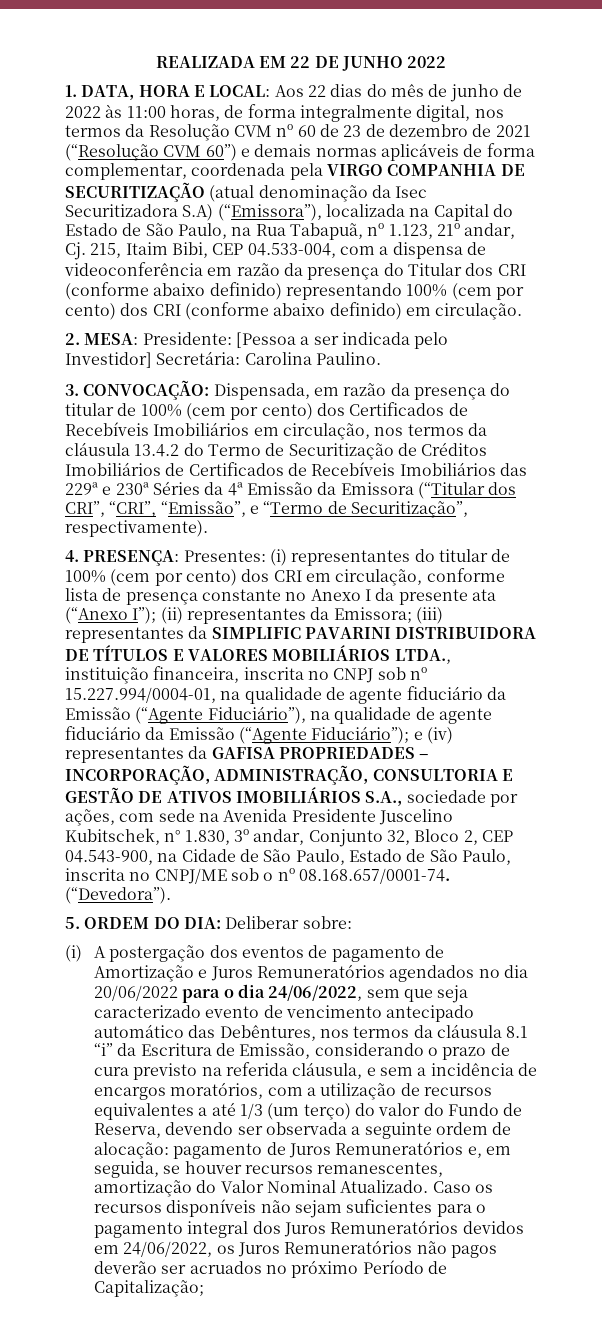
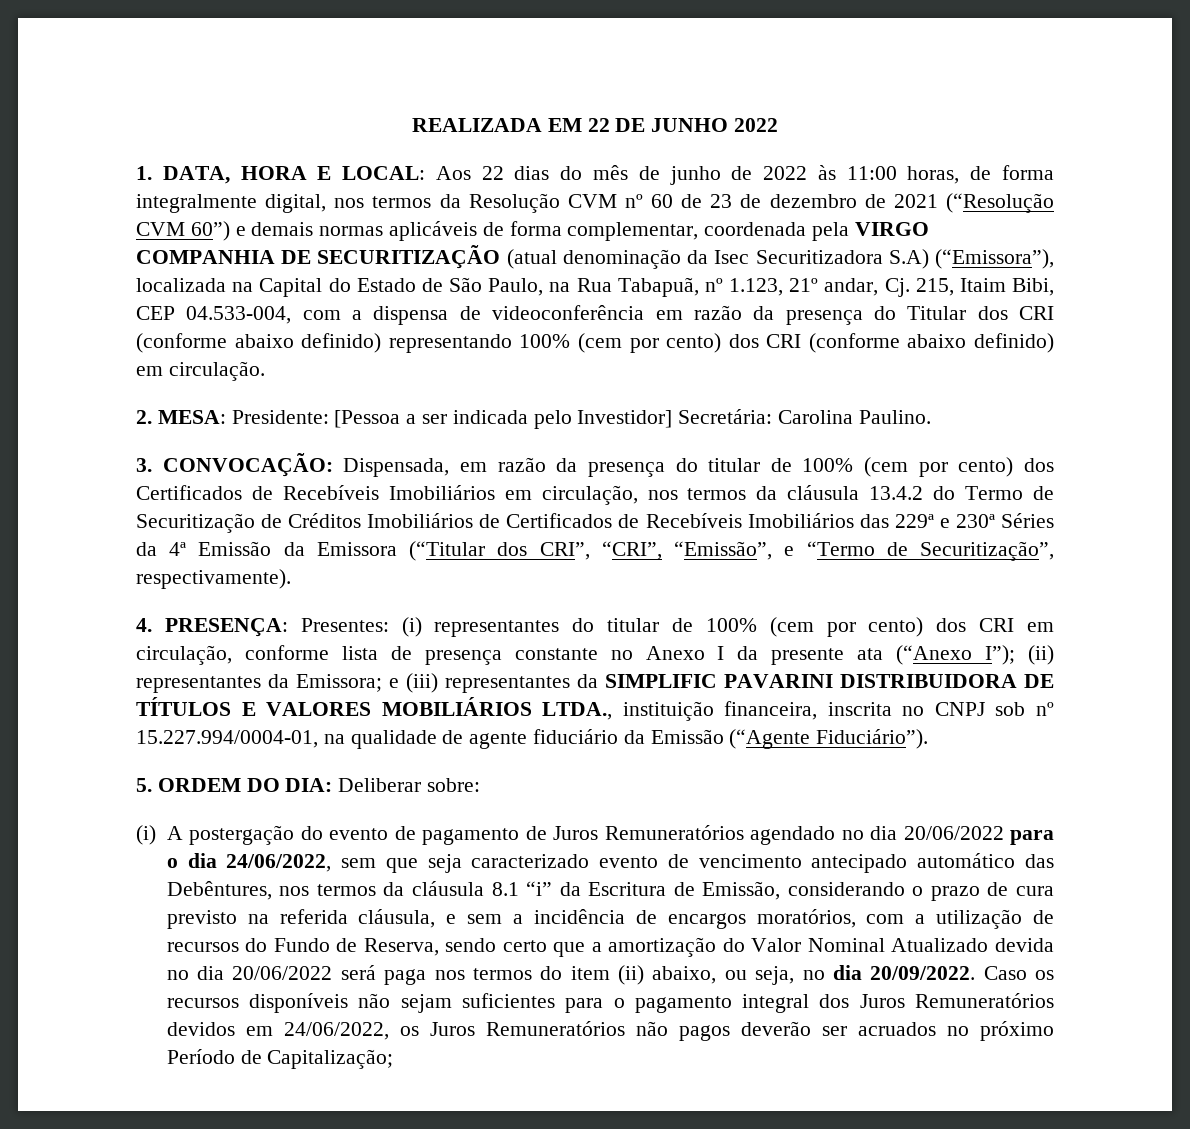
(412, 615) none -> [389,678,399,688] e
[207,706,492,724] [65,726,453,744] [65,746,429,763] [65,765,513,785] [65,787,518,807] [65,809,453,826] [65,828,513,847] [65,849,511,865] [65,868,450,884] [65,887,171,904] Fiduciário”), na qualidade de agente fiduciário da Emissão (“Agente Fiduciário”); e (iv) representantes da GAFISA PROPRIEDADES – INCORPORAÇÃO, ADMINISTRAÇÃO, CONSULTORIA E GESTÃO DE ATIVOS IMOBILIÁRIOS S.A., sociedade por ações, com sede na Avenida Presidente Juscelino Kubitschek, n° 1.830, 3º andar, Conjunto 32, Bloco 2, CEP 04.543-900, na Cidade de São Paulo, Estado de São Paulo, inscrita no CNPJ/ME sob o nº 08.168.657/0001-74. (“Devedora”). -> [816,729,929,749] Fiduciário”).
[209,945,305,958] dos eventos -> [300,826,389,840] do evento
[94,964,475,982] Amortização e Juros Remuneratórios agendados -> [553,825,836,845] Juros Remuneratórios agendado
[94,1102,523,1120] [94,1122,512,1139] [94,1141,511,1159] [94,1161,444,1178] [94,1180,429,1197] equivalentes a até 1/3 (um terço) do valor do Fundo de Reserva, devendo ser observada a seguinte ordem de alocação: pagamento de Juros Remuneratórios e, em seguida, se houver recursos remanescentes, amortização do Valor Nominal Atualizado. -> [245,937,1054,957] [166,965,976,985] do Fundo de Reserva, sendo certo que a amortização do Valor Nominal Atualizado devida no dia 20/06/2022 será paga nos termos do item (ii) abaixo, ou seja, no dia 20/09/2022.

